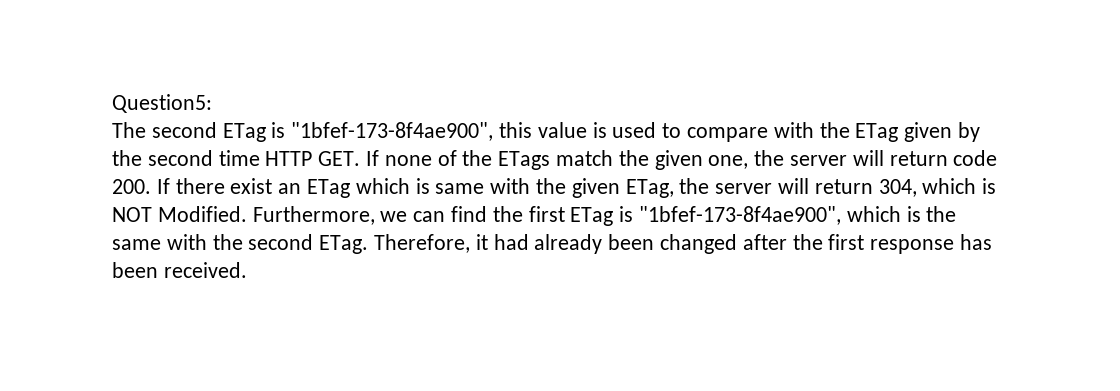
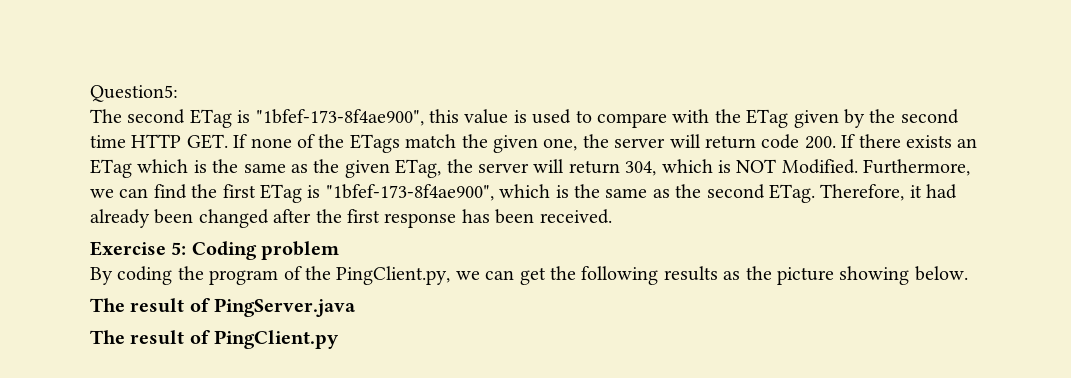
[230,178,273,194] exist -> [905,135,952,148] exists
[435,178,531,194] same with -> [212,159,308,173] the same as
[166,234,207,250] with -> [652,189,670,198] as
(247, 270) none -> [90,241,340,260] [90,266,968,285] [90,298,357,317] [90,330,340,349] // Exercise 5: Coding problem // By coding the program of the PingClient.py, we can get the following results as the picture showing below. // The result of PingServer.java // The result of PingClient.py

